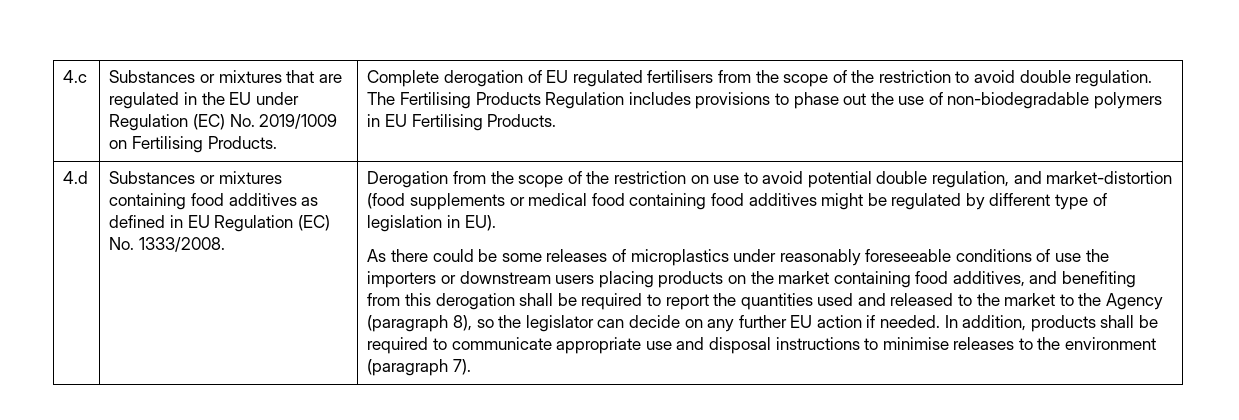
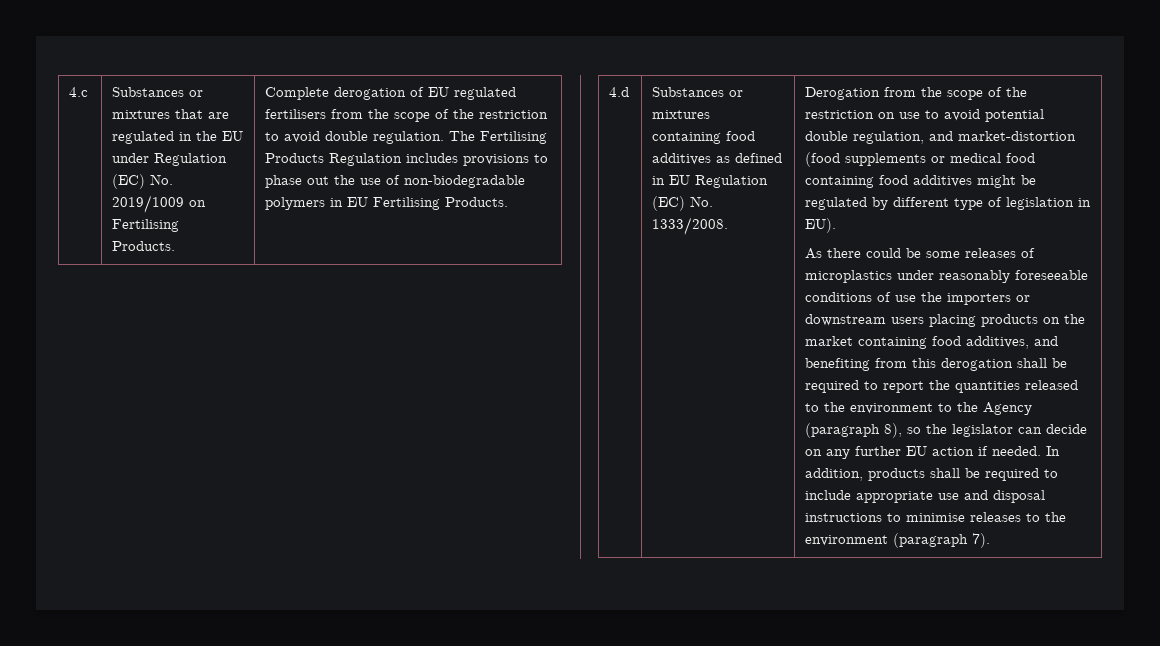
[817,293,886,306] used and -> (1021, 387) none
[1004,293,1056,306] market -> [850,403,934,414] environment
[451,337,552,350] communicate -> [805,490,852,500] include

